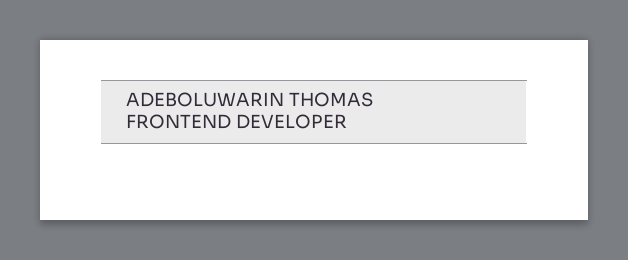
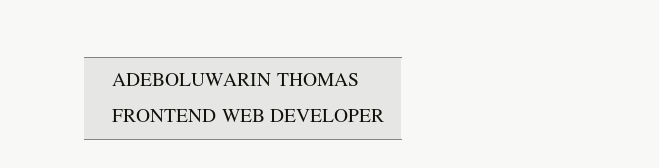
(232, 121) none -> [221,109,265,122] WEB

